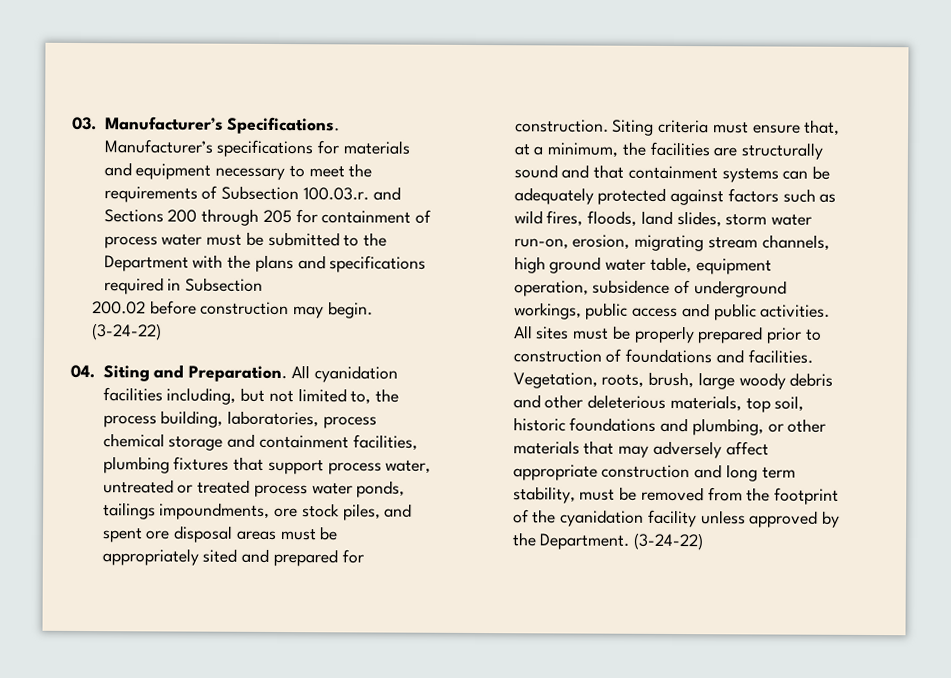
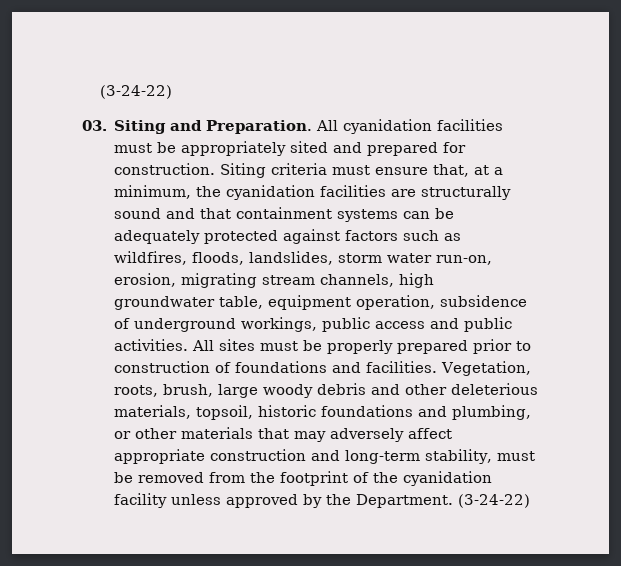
[72,116,341,135] [103,139,411,158] [103,162,373,181] [103,185,401,203] [103,208,432,226] [103,231,388,249] [103,254,427,273] [103,277,264,295] [92,300,373,319] 03. Manufacturer’s Specifications. Manufacturer’s specifications for materials and equipment necessary to meet the requirements of Subsection 100.03.r. and Sections 200 through 205 for containment of process water must be submitted to the Department with the plans and specifications required in Subsection // 200.02 before construction may begin. -> (99, 92) none
[70,364,95,379] 04. -> [82,120,107,131] 03.
[166,387,400,405] [102,410,377,429] [102,433,418,451] [102,456,432,475] [102,479,406,498] [102,502,413,521] [101,525,277,543] including, but not limited to, the process building, laboratories, process chemical storage and containment facilities, plumbing fixtures that support process water, untreated or treated process water ponds, tailings impoundments, ore stock piles, and spent ore disposal areas -> (504, 125) none
(646, 148) none -> [226,185,316,200] cyanidation
[513,210,722,228] wild fires, floods, land slides, -> [114,251,334,265] wildfires, floods, landslides,
[549,256,647,274] ground water -> [114,296,216,310] groundwater
[745,395,805,413] top soil, -> [196,405,254,420] topsoil,
[725,464,796,482] long term -> [345,450,421,464] long-term

